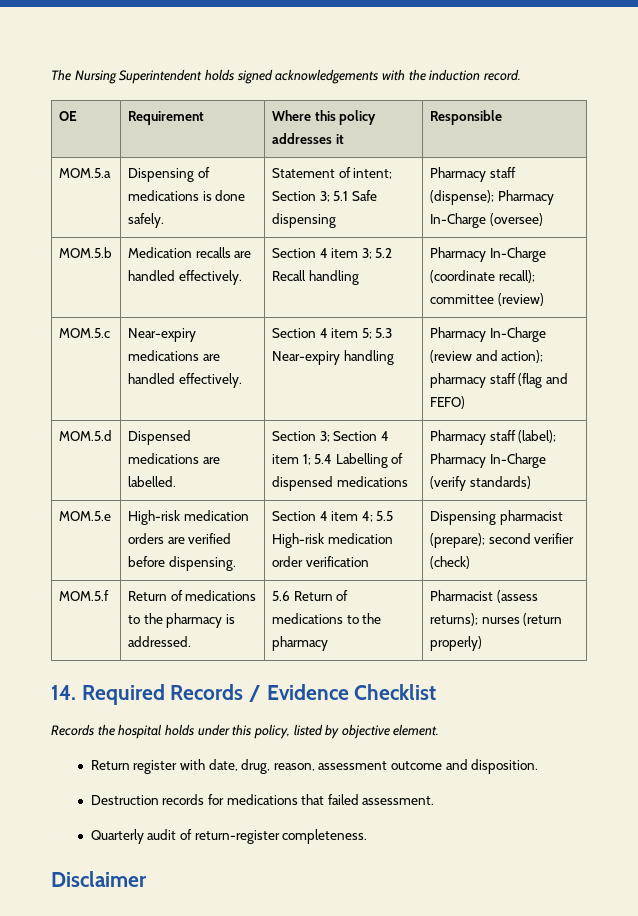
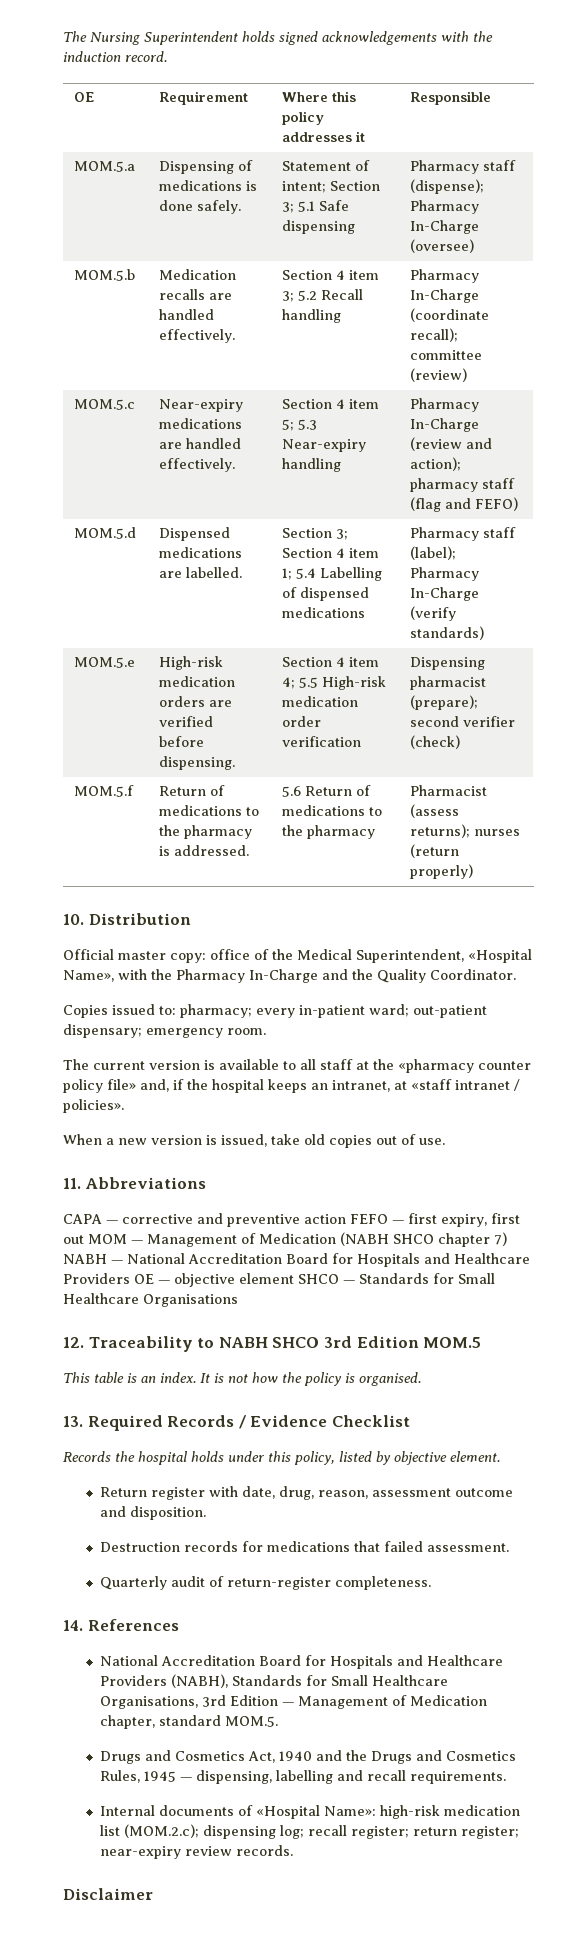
[51,685,76,700] 14. -> [63,913,191,925] [63,949,532,963] [63,969,516,983] [63,1004,487,1018] [63,1024,266,1038] [63,1059,531,1073] [63,1079,520,1093] [63,1099,124,1113] [63,1134,445,1148] [63,1177,206,1189] [63,1213,520,1227] [63,1232,507,1247] [63,1253,530,1267] [63,1273,495,1287] [63,1293,238,1307] [63,1336,482,1352] [63,1372,421,1386] [63,1416,83,1427] 10. Distribution // Official master copy: office of the Medical Superintendent, «Hospital Name», with the Pharmacy In-Charge and the Quality Coordinator. // Copies issued to: pharmacy; every in-patient ward; out-patient dispensary; emergency room. // The current version is available to all staff at the «pharmacy counter policy file» and, if the hospital keeps an intranet, at «staff intranet / policies». // When a new version is issued, take old copies out of use. // 11. Abbreviations // CAPA — corrective and preventive action FEFO — first expiry, first out MOM — Management of Medication (NABH SHCO chapter 7) NABH — National Accreditation Board for Hospitals and Healthcare Providers OE — objective element SHCO — Standards for Small Healthcare Organisations // 12. Traceability to NABH SHCO 3rd Edition MOM.5 // This table is an index. It is not how the policy is organised. // 13.
(368, 836) none -> [63,1619,179,1631] [99,1655,503,1669] [99,1674,448,1688] [99,1695,487,1709] [99,1715,278,1729] [99,1750,516,1764] [99,1770,506,1784] [99,1805,520,1819] [99,1824,519,1839] [99,1845,293,1859] // 14. References // National Accreditation Board for Hospitals and Healthcare Providers (NABH), Standards for Small Healthcare Organisations, 3rd Edition — Management of Medication chapter, standard MOM.5. // Drugs and Cosmetics Act, 1940 and the Drugs and Cosmetics Rules, 1945 — dispensing, labelling and recall requirements. // Internal documents of «Hospital Name»: high-risk medication list (MOM.2.c); dispensing log; recall register; return register; near-expiry review records.

